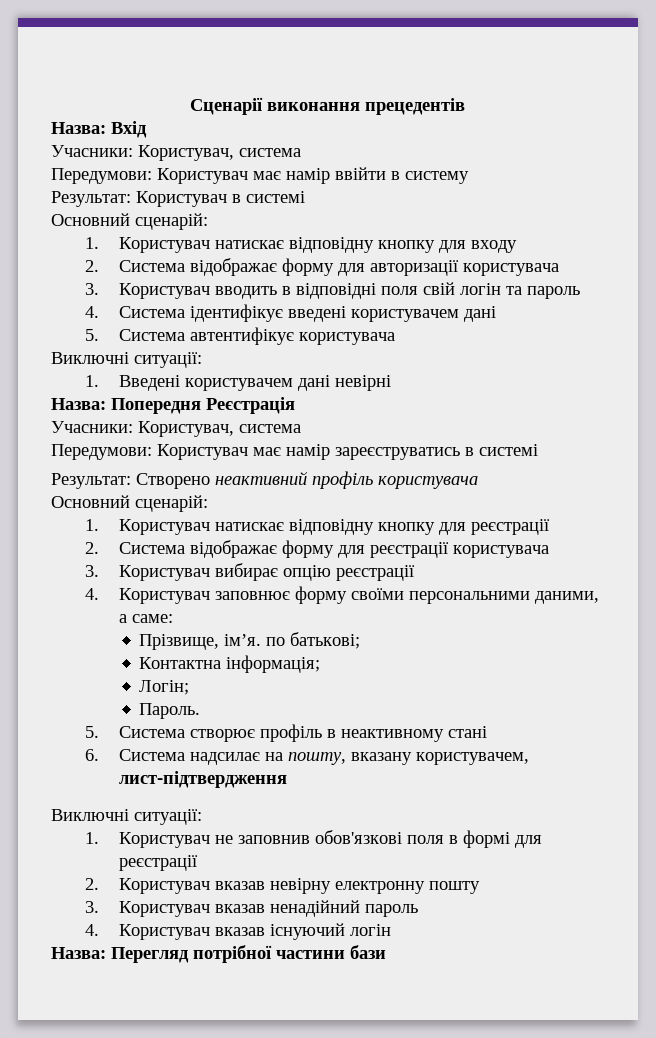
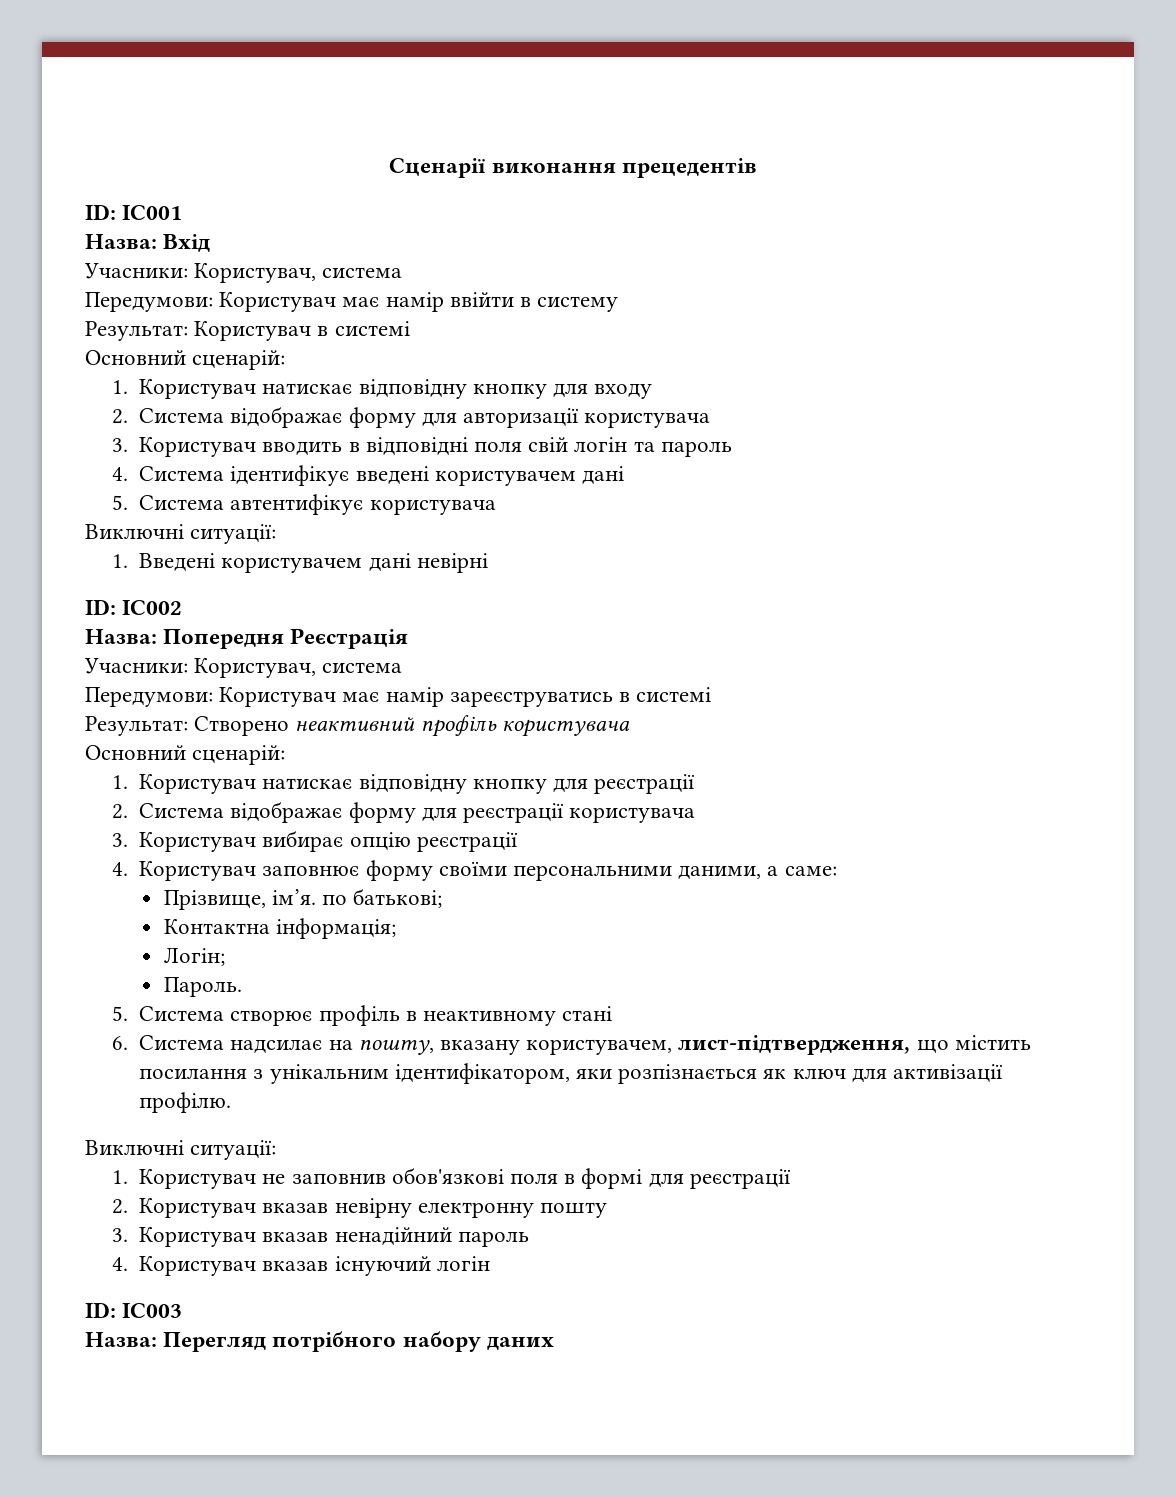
(465, 106) none -> [85,204,183,220] // ID: IC001
(392, 383) none -> [85,599,183,615] // ID: IC002
[119,771,288,788] лист-підтвердження -> [678,1035,1031,1055] [139,1063,1004,1084] [139,1092,232,1113] лист-підтвердження, що містить посилання з унікальним ідентифікатором, яки розпізнається як ключ для активізації профілю.
(392, 930) none -> [85,1302,183,1318] // ID: IC003
[193,945,386,963] потрібної частини бази -> [272,1331,554,1352] потрібного набору даних

